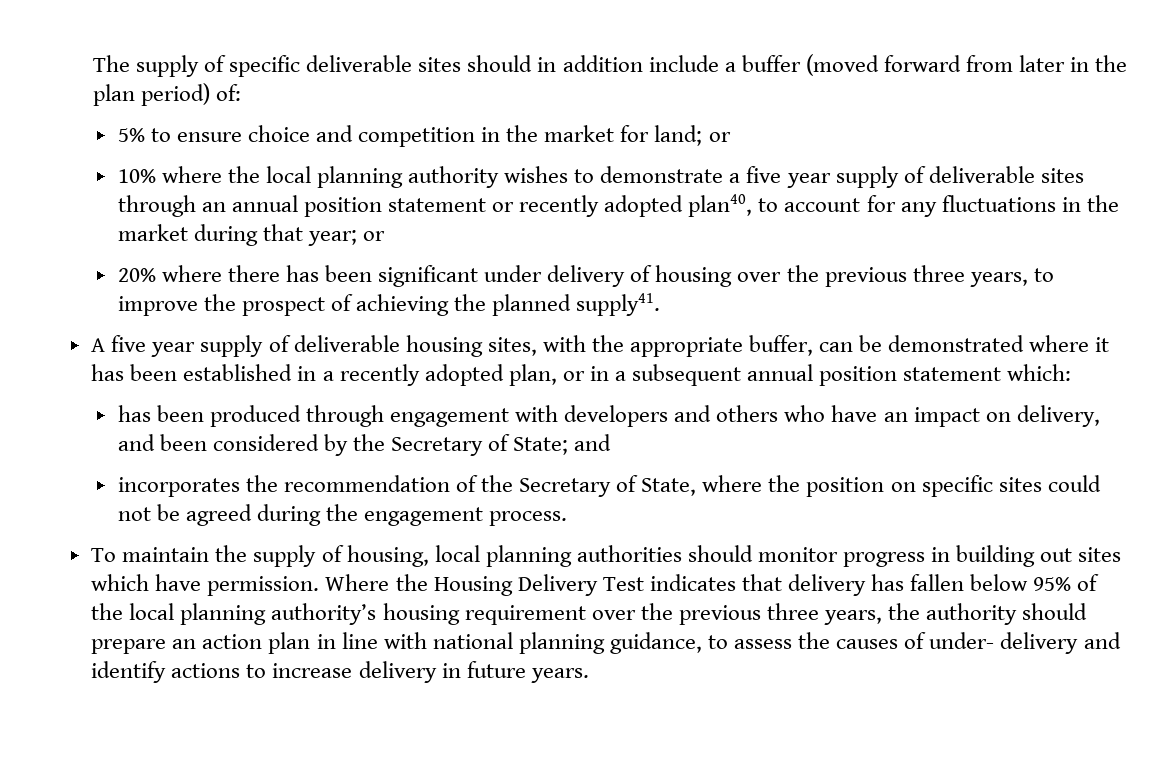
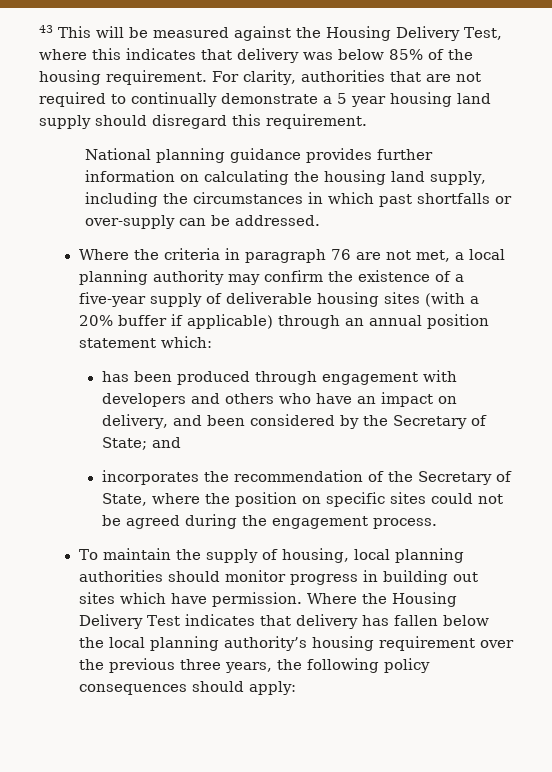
[92,54,1128,77] [92,83,242,106] [117,125,731,147] [117,166,1084,188] [117,194,1119,217] [117,224,386,246] [117,265,1054,287] [117,293,661,316] [91,335,1110,357] [91,364,742,386] The supply of specific deliverable sites should in addition include a buffer (moved forward from later in the plan period) of: // 5% to ensure choice and competition in the market for land; or // 10% where the local planning authority wishes to demonstrate a five year supply of deliverable sites through an annual position statement or recently adopted plan40, to account for any fluctuations in the market during that year; or // 20% where there has been significant under delivery of housing over the previous three years, to improve the prospect of achieving the planned supply41. // A five year supply of deliverable housing sites, with the appropriate buffer, can be demonstrated where it has been established in a recently adopted plan, or in a subsequent -> [39,25,502,41] [39,48,473,63] [39,70,481,85] [39,92,491,107] [39,114,367,129] [85,148,434,163] [85,170,487,185] [85,192,513,207] [85,215,321,229] [78,248,505,263] [78,270,464,285] [78,292,479,307] [78,314,364,329] 43 This will be measured against the Housing Delivery Test, where this indicates that delivery was below 85% of the housing requirement. For clarity, authorities that are not required to continually demonstrate a 5 year housing land supply should disregard this requirement. // National planning guidance provides further information on calculating the housing land supply, including the circumstances in which past shortfalls or over-supply can be addressed. // Where the criteria in paragraph 76 are not met, a local planning authority may confirm the existence of a five-year supply of deliverable housing sites (with a 20% buffer if applicable) through an
[1033,574,1100,591] 95% of -> (489, 620) none
[926,603,1088,625] [91,632,1121,654] [91,661,589,683] authority should prepare an action plan in line with national planning guidance, to assess the causes of under- delivery and identify actions to increase delivery in future years. -> [306,658,430,673] [78,681,296,695] following policy consequences should apply:

